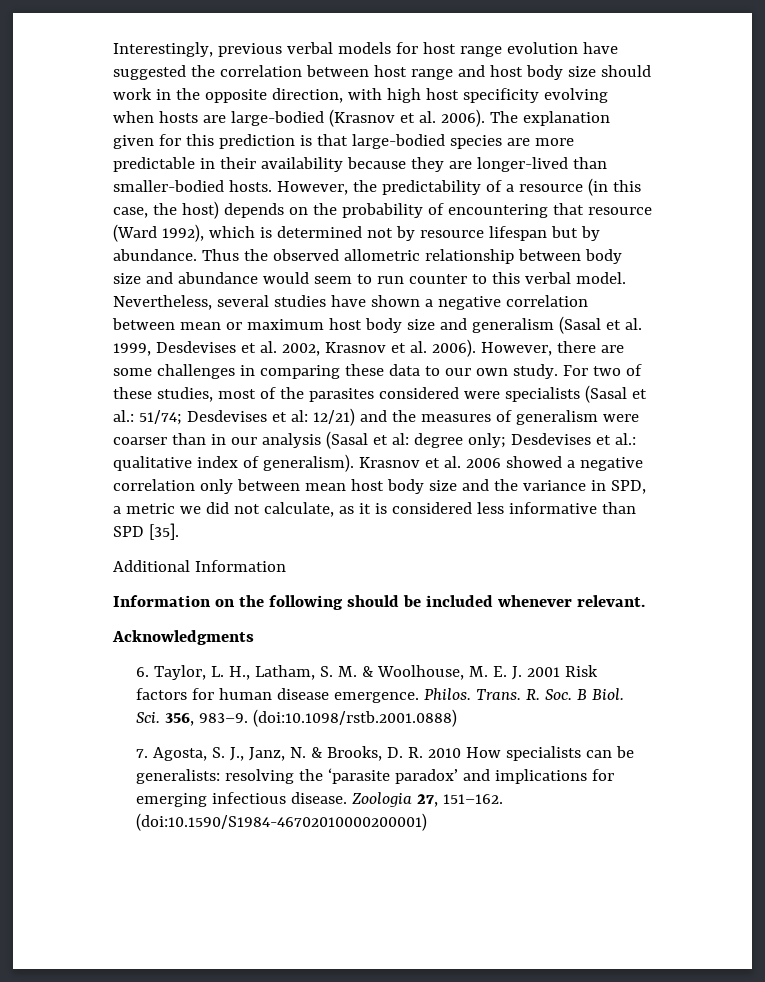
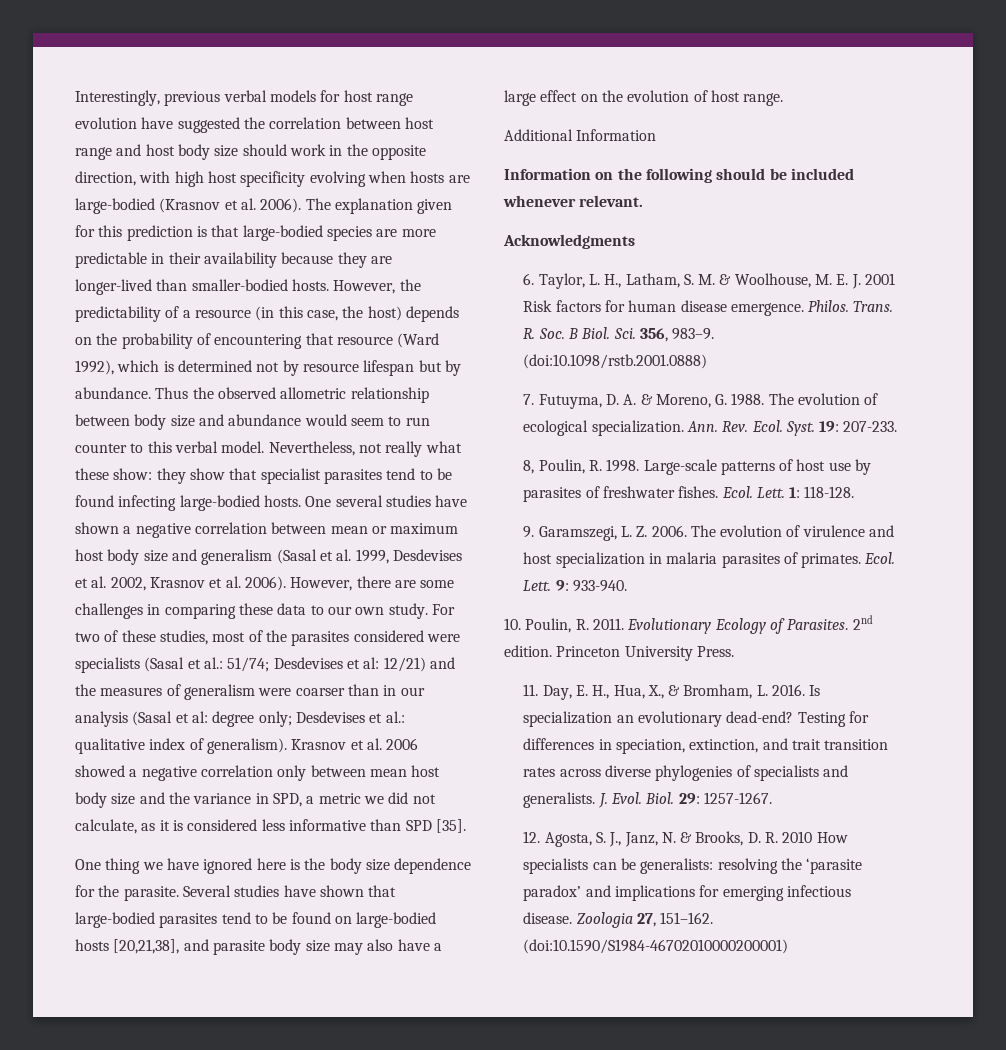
(212, 302) none -> [358,441,462,457] [75,468,452,484] [75,495,332,511] not really what these show: they show that specialist parasites tend to be found infecting large-bodied hosts. One
(179, 531) none -> [75,858,472,874] [75,885,397,901] [75,912,437,928] [75,939,442,955] [504,90,784,106] // One thing we have ignored here is the body size dependence for the parasite. Several studies have shown that large-bodied parasites tend to be found on large-bodied hosts [20,21,38], and parasite body size may also have a large effect on the evolution of host range.
(148, 753) none -> [538,393,879,409] [523,420,898,436] [523,459,872,475] [523,486,855,502] [523,525,895,541] [523,552,896,568] [523,580,627,592] [504,615,873,634] [504,645,734,661] [523,684,821,700] [523,711,869,727] [523,738,889,754] [523,765,849,781] [523,792,772,808] [523,831,541,843] Futuyma, D. A. & Moreno, G. 1988. The evolution of ecological specialization. Ann. Rev. Ecol. Syst. 19: 207-233. // 8, Poulin, R. 1998. Large-scale patterns of host use by parasites of freshwater fishes. Ecol. Lett. 1: 118-128. // 9. Garamszegi, L. Z. 2006. The evolution of virulence and host specialization in malaria parasites of primates. Ecol. Lett. 9: 933-940. // 10. Poulin, R. 2011. Evolutionary Ecology of Parasites. 2nd edition. Princeton University Press. // 11. Day, E. H., Hua, X., & Bromham, L. 2016. Is specialization an evolutionary dead-end? Testing for differences in speciation, extinction, and trait transition rates across diverse phylogenies of specialists and generalists. J. Evol. Biol. 29: 1257-1267. // 12.

